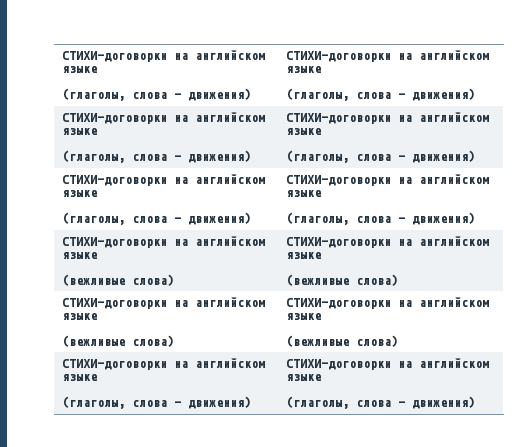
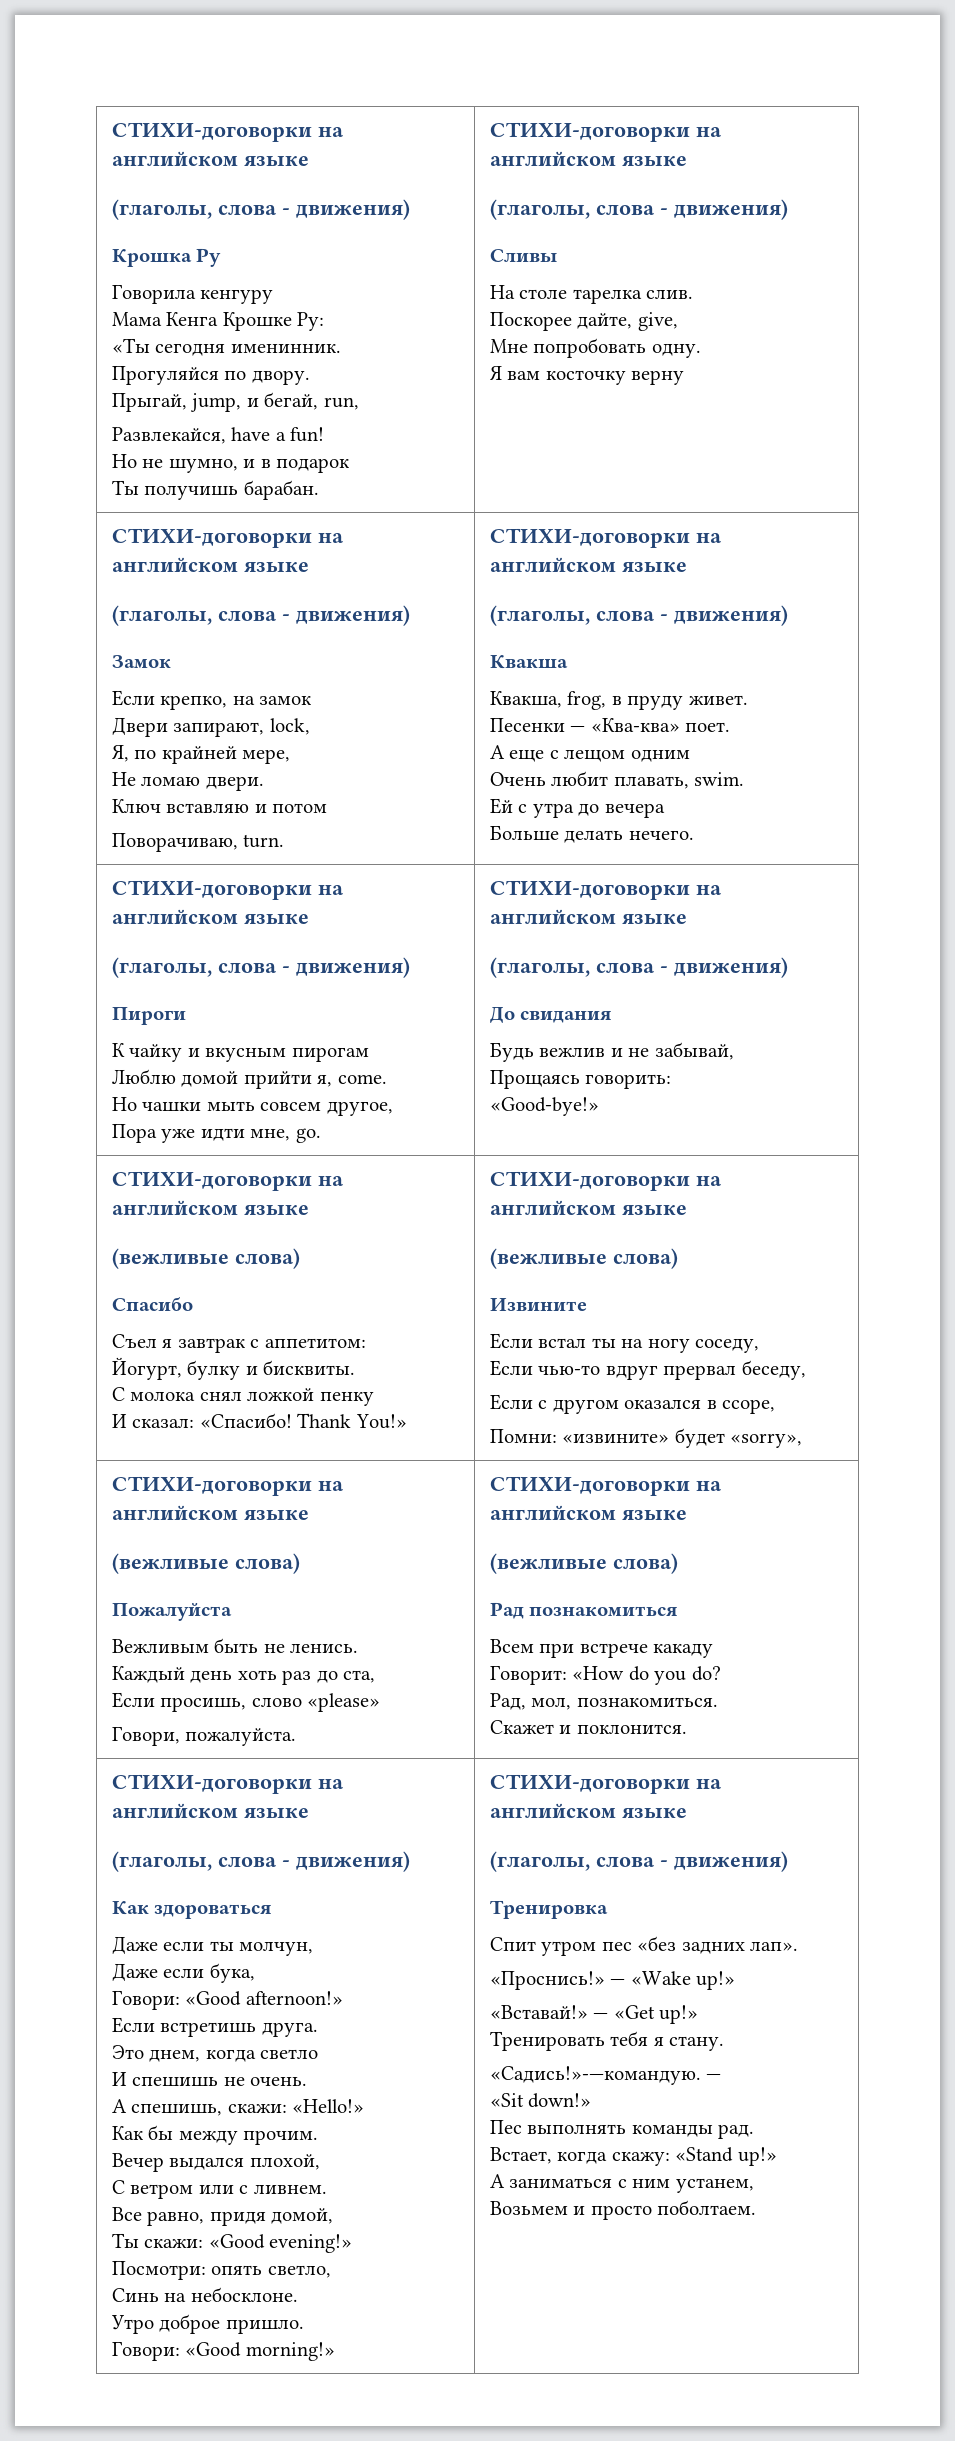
[61,50,265,62] [61,66,97,73] [61,88,251,101] [285,50,489,62] [285,66,321,73] [285,88,475,101] [61,112,265,124] [61,128,97,135] [61,150,251,163] [285,112,489,124] [285,128,321,135] [285,150,475,163] [61,174,265,186] [61,190,97,197] [61,212,251,225] [285,174,489,186] [285,190,321,197] [285,212,475,225] [61,236,265,248] [61,252,97,259] [61,274,174,286] [285,236,489,248] [285,252,321,259] [285,274,398,286] [61,297,265,309] [61,313,97,320] [61,335,174,347] [285,297,489,309] [285,313,321,320] [285,335,398,347] [61,358,265,370] [61,374,97,381] [61,396,251,409] [285,358,489,370] [285,374,321,381] [285,396,475,409] СТИХИ-договорки на английском языке // (глаголы, слова - движения) | СТИХИ-договорки на английском языке // (глаголы, слова - движения) // СТИХИ-договорки на английском языке // (глаголы, слова - движения) | СТИХИ-договорки на английском языке // (глаголы, слова - движения) // СТИХИ-договорки на английском языке // (глаголы, слова - движения) | СТИХИ-договорки на английском языке // (глаголы, слова - движения) // СТИХИ-договорки на английском языке // (вежливые слова) | СТИХИ-договорки на английском языке // (вежливые слова) // СТИХИ-договорки на английском языке // (вежливые слова) | СТИХИ-договорки на английском языке // (вежливые слова) // СТИХИ-договорки на английском языке // (глаголы, слова - движения) | СТИХИ-договорки на английском языке // (глаголы, слова - движения) -> [111,122,344,142] [111,151,309,166] [111,199,410,220] [111,248,222,267] [111,284,274,304] [111,312,325,331] [111,338,341,356] [111,366,310,385] [111,392,359,412] [111,427,325,444] [111,454,351,473] [111,480,319,500] [489,122,722,142] [489,151,687,166] [489,199,788,220] [489,249,557,262] [489,285,694,304] [489,312,678,331] [489,338,701,358] [489,365,685,385] [111,528,344,548] [111,557,309,572] [111,605,410,626] [111,655,171,668] [111,690,313,710] [111,717,310,737] [111,744,291,764] [111,772,264,791] [111,799,328,813] [111,833,285,852] [489,528,722,548] [489,557,687,572] [489,605,788,626] [489,655,568,669] [489,691,748,710] [489,718,731,732] [489,745,690,762] [489,771,745,789] [489,798,665,818] [489,825,694,843] [111,880,344,900] [111,909,309,924] [111,957,410,978] [111,1007,186,1025] [111,1043,369,1062] [111,1069,387,1089] [111,1097,393,1116] [111,1124,321,1143] [489,880,722,900] [489,909,687,924] [489,957,788,978] [489,1007,613,1023] [489,1042,734,1062] [489,1070,672,1089] [489,1097,599,1116] [111,1171,344,1191] [111,1200,309,1215] [111,1248,300,1269] [111,1297,193,1311] [111,1334,366,1353] [111,1357,356,1380] [111,1387,374,1406] [111,1413,407,1429] [489,1171,722,1191] [489,1200,687,1215] [489,1248,678,1269] [489,1298,587,1311] [489,1333,760,1353] [489,1360,806,1380] [489,1394,776,1414] [489,1428,803,1448] [111,1476,344,1496] [111,1505,309,1520] [111,1553,300,1574] [111,1602,232,1621] [111,1638,359,1653] [111,1666,376,1685] [111,1692,381,1712] [111,1726,297,1746] [489,1476,722,1496] [489,1505,687,1520] [489,1553,678,1574] [489,1602,679,1619] [489,1639,714,1658] [489,1665,721,1685] [489,1693,718,1710] [489,1720,687,1734] [111,1774,344,1794] [111,1803,309,1818] [111,1851,410,1872] [111,1901,273,1919] [111,1936,314,1956] [111,1963,255,1983] [111,1990,343,2010] [111,2017,318,2037] [111,2045,319,2062] [111,2072,308,2087] [111,2099,365,2116] [111,2125,319,2145] [111,2153,320,2172] [111,2180,327,2199] [111,2207,334,2226] [111,2233,353,2253] [111,2261,331,2280] [111,2287,298,2302] [110,2314,304,2334] [111,2341,335,2361] [489,1774,722,1794] [489,1803,687,1818] [489,1851,788,1872] [489,1900,608,1919] [489,1936,799,1956] [489,1971,736,1990] [489,2005,699,2024] [489,2031,725,2051] [489,2066,722,2085] [489,2093,592,2108] [489,2120,755,2139] [489,2147,777,2166] [489,2174,754,2193] [489,2200,757,2220] СТИХИ-договорки на английском языке // (глаголы, слова - движения) // Крошка Ру // Говорила кенгуру // Мама Кенга Крошке Ру: // «Ты сегодня именинник. // Прогуляйся по двору. // Прыгай, jump, и бегай, run, // Развлекайся, have a fun! // Но не шумно, и в подарок // Ты получишь барабан. | СТИХИ-договорки на английском языке // (глаголы, слова - движения) // Сливы // На столе тарелка слив. // Поскорее дайте, give, // Мне попробовать одну. // Я вам косточку верну // СТИХИ-договорки на английском языке // (глаголы, слова - движения) // Замок // Если крепко, на замок // Двери запирают, lock, // Я, по крайней мере, // Не ломаю двери. // Ключ вставляю и потом // Поворачиваю, turn. | СТИХИ-договорки на английском языке // (глаголы, слова - движения) // Квакша // Квакша, frog, в пруду живет. // Песенки — «Ква-ква» поет. // А еще с лещом одним // Очень любит плавать, swim. // Ей с утра до вечера // Больше делать нечего. // СТИХИ-договорки на английском языке // (глаголы, слова - движения) // Пироги // К чайку и вкусным пирогам // Люблю домой прийти я, come. // Но чашки мыть совсем другое, // Пора уже идти мне, go. | СТИХИ-договорки на английском языке // (глаголы, слова - движения) // До свидания // Будь вежлив и не забывай, // Прощаясь говорить: // «Good-bye!» // СТИХИ-договорки на английском языке // (вежливые слова) // Спасибо // Съел я завтрак с аппетитом: // Йогурт, булку и бисквиты. // С молока снял ложкой пенку // И сказал: «Спасибо! Thank You!» | СТИХИ-договорки на английском языке // (вежливые слова) // Извините // Если встал ты на ногу соседу, // Если чью-то вдруг прервал беседу, // Если с другом оказался в ссоре, // Помни: «извините» будет «sorry», // СТИХИ-договорки на английском языке // (вежливые слова) // Пожалуйста // Вежливым быть не ленись. // Каждый день хоть раз до ста, // Если просишь, слово «please» // Говори, пожалуйста. | СТИХИ-договорки на английском языке // (вежливые слова) // Рад познакомиться // Всем при встрече какаду // Говорит: «How do you do? // Рад, мол, познакомиться. // Скажет и поклонится. // СТИХИ-договорки на английском языке // (глаголы, слова - движения) // Как здороваться // Даже если ты молчун, // Даже если бука, // Говори: «Good afternoon!» // Если встретишь друга. // Это днем, когда светло // И спешишь не очень. // А спешишь, скажи: «Hello!» // Как бы между прочим. // Вечер выдался плохой, // С ветром или с ливнем. // Все равно, придя домой, // Ты скажи: «Good evening!» // Посмотри: опять светло, // Синь на небосклоне. // Утро доброе пришло. // Говори: «Good morning!» | СТИХИ-договорки на английском языке // (глаголы, слова - движения) // Тренировка // Спит утром пес «без задних лап». // «Проснись!» — «Wake up!» // «Вставай!» — «Get up!» // Тренировать тебя я стану. // «Садись!»-—командую. — // «Sit down!» // Пес выполнять команды рад. // Встает, когда скажу: «Stand up!» // А заниматься с ним устанем, // Возьмем и просто поболтаем.

